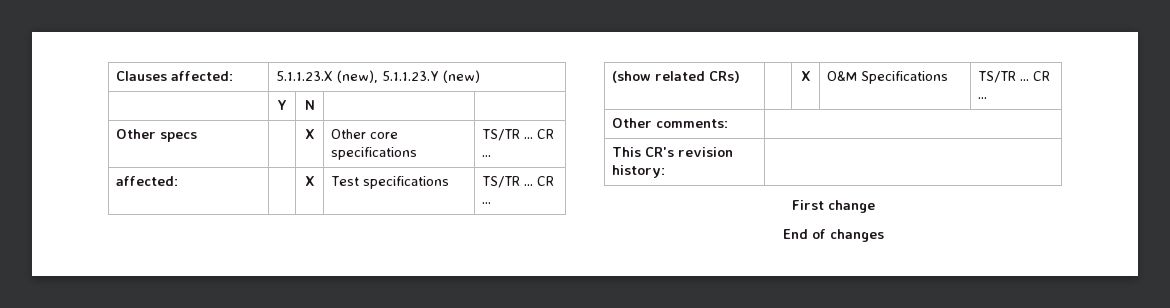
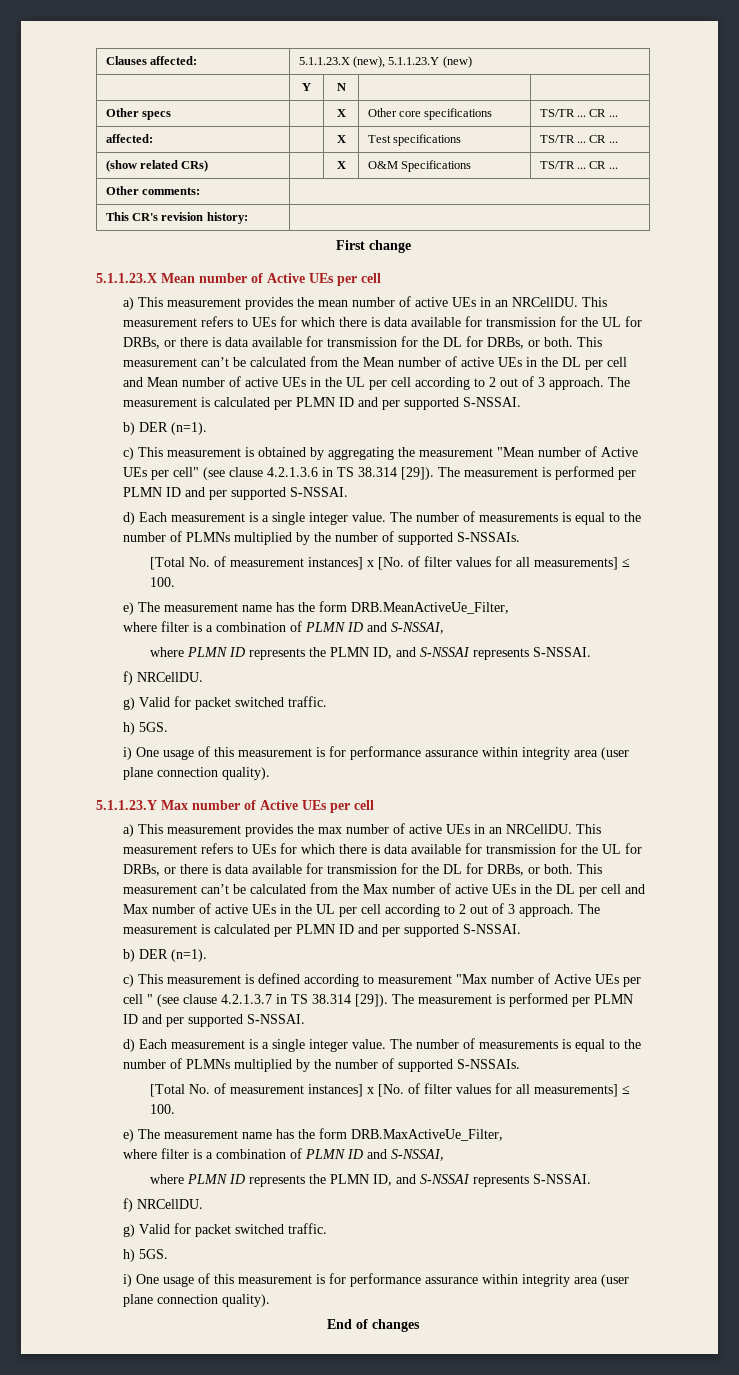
(875, 206) none -> [96,273,381,286] [123,296,608,310] [123,316,643,327] [123,336,603,349] [123,356,628,370] [123,376,631,390] [123,397,522,410] [123,422,208,435] [123,446,639,460] [123,466,637,480] [123,487,349,500] [123,511,642,525] [123,531,521,545] [150,556,631,570] [150,577,176,587] [123,601,510,615] [123,621,445,634] [150,647,592,660] [123,671,204,685] [123,696,328,710] [123,722,169,735] [123,746,630,760] [123,767,271,780] [96,800,374,813] [123,823,602,837] [123,843,643,854] [123,863,603,876] [123,883,646,897] [123,903,601,917] [123,924,522,937] [123,949,208,962] [123,973,642,987] [123,993,634,1007] [123,1014,306,1027] [123,1038,642,1052] [123,1058,521,1072] [150,1083,631,1097] [150,1104,176,1114] [123,1128,504,1142] [123,1148,445,1161] [150,1174,592,1187] [123,1198,204,1212] [123,1223,328,1237] [123,1249,169,1262] [123,1273,630,1287] [123,1294,271,1307] // 5.1.1.23.X Mean number of Active UEs per cell // a) This measurement provides the mean number of active UEs in an NRCellDU. This measurement refers to UEs for which there is data available for transmission for the UL for DRBs, or there is data available for transmission for the DL for DRBs, or both. This measurement can’t be calculated from the Mean number of active UEs in the DL per cell and Mean number of active UEs in the UL per cell according to 2 out of 3 approach. The measurement is calculated per PLMN ID and per supported S-NSSAI. // b) DER (n=1). // c) This measurement is obtained by aggregating the measurement "Mean number of Active UEs per cell" (see clause 4.2.1.3.6 in TS 38.314 [29]). The measurement is performed per PLMN ID and per supported S-NSSAI. // d) Each measurement is a single integer value. The number of measurements is equal to the number of PLMNs multiplied by the number of supported S-NSSAIs. // [Total No. of measurement instances] x [No. of filter values for all measurements] ≤ 100. // e) The measurement name has the form DRB.MeanActiveUe_Filter, // where filter is a combination of PLMN ID and S-NSSAI, // where PLMN ID represents the PLMN ID, and S-NSSAI represents S-NSSAI. // f) NRCellDU. // g) Valid for packet switched traffic. // h) 5GS. // i) One usage of this measurement is for performance assurance within integrity area (user plane connection quality). // 5.1.1.23.Y Max number of Active UEs per cell // a) This measurement provides the max number of active UEs in an NRCellDU. This measurement refers to UEs for which there is data available for transmission for the UL for DRBs, or there is data available for transmission for the DL for DRBs, or both. This measurement can’t be calculated from the Max number of active UEs in the DL per cell and Max number of active UEs in the UL per cell according to 2 out of 3 approach. The measurement is calculated per PLMN ID and per supported S-NSSAI. // b) DER (n=1). // c) This measurement is defined according to measurement "Max number of Active UEs per cell " (see clause 4.2.1.3.7 in TS 38.314 [29]). The measurement is performed per PLMN ID and per supported S-NSSAI. // d) Each measurement is a single integer value. The number of measurements is equal to the number of PLMNs multiplied by the number of supported S-NSSAIs. // [Total No. of measurement instances] x [No. of filter values for all measurements] ≤ 100. // e) The measurement name has the form DRB.MaxActiveUe_Filter, // where filter is a combination of PLMN ID and S-NSSAI, // where PLMN ID represents the PLMN ID, and S-NSSAI represents S-NSSAI. // f) NRCellDU. // g) Valid for packet switched traffic. // h) 5GS. // i) One usage of this measurement is for performance assurance within integrity area (user plane connection quality).

